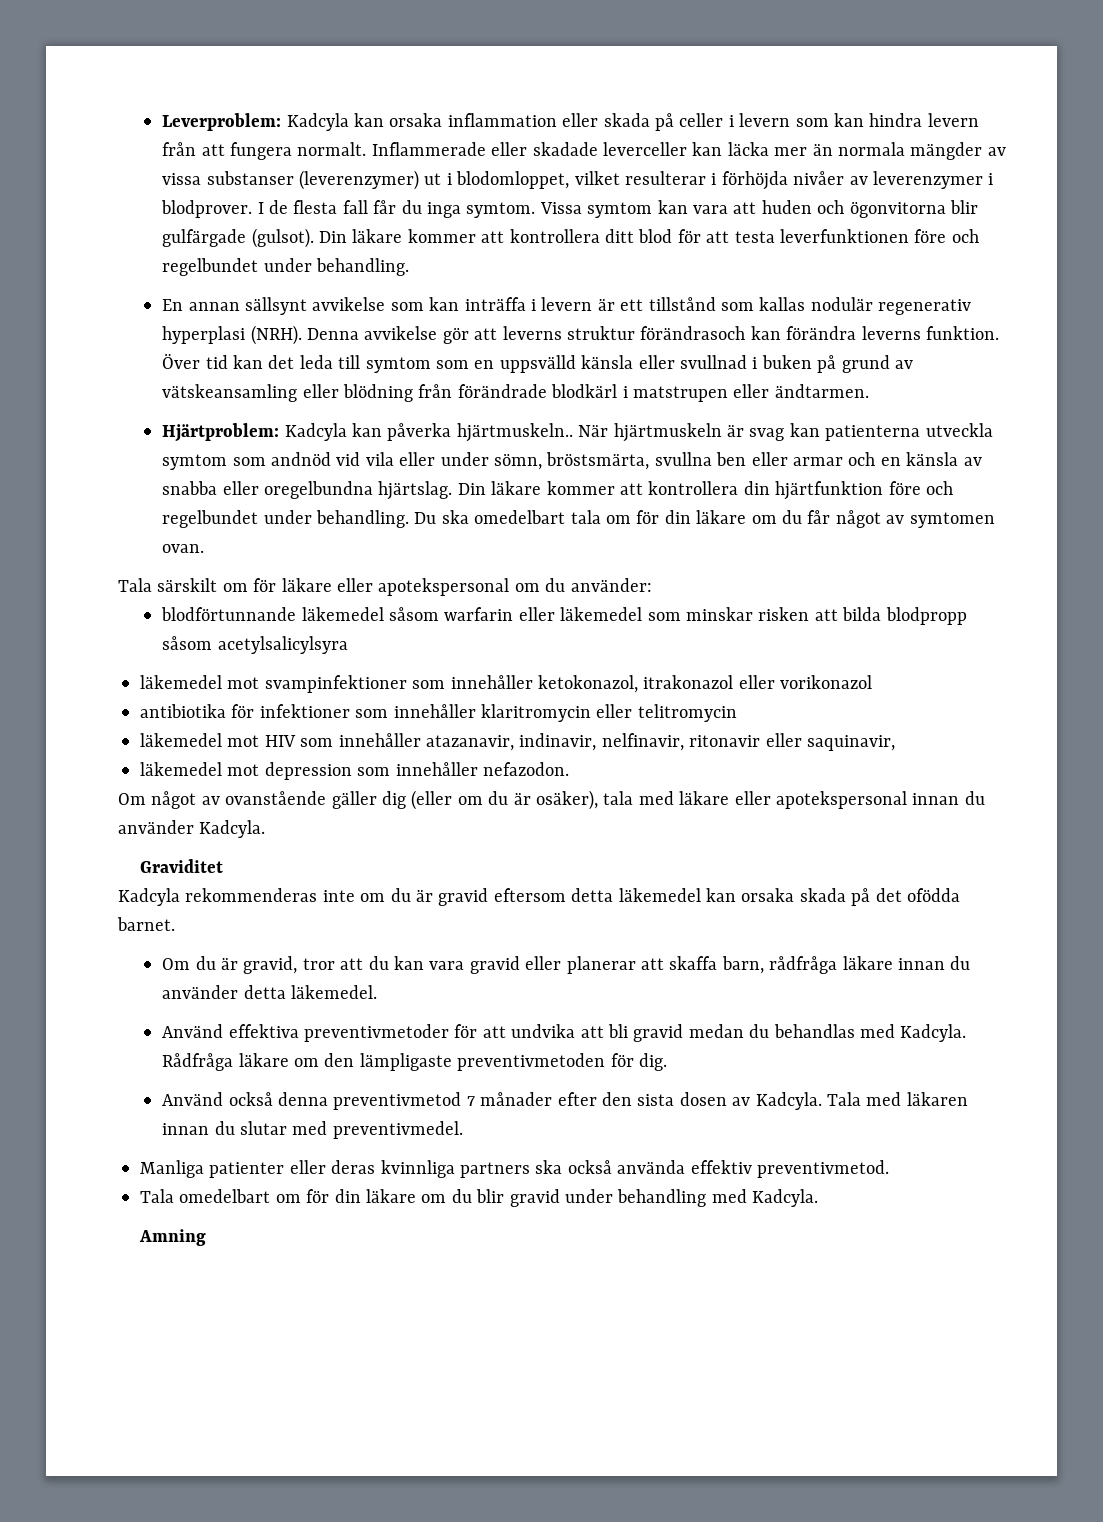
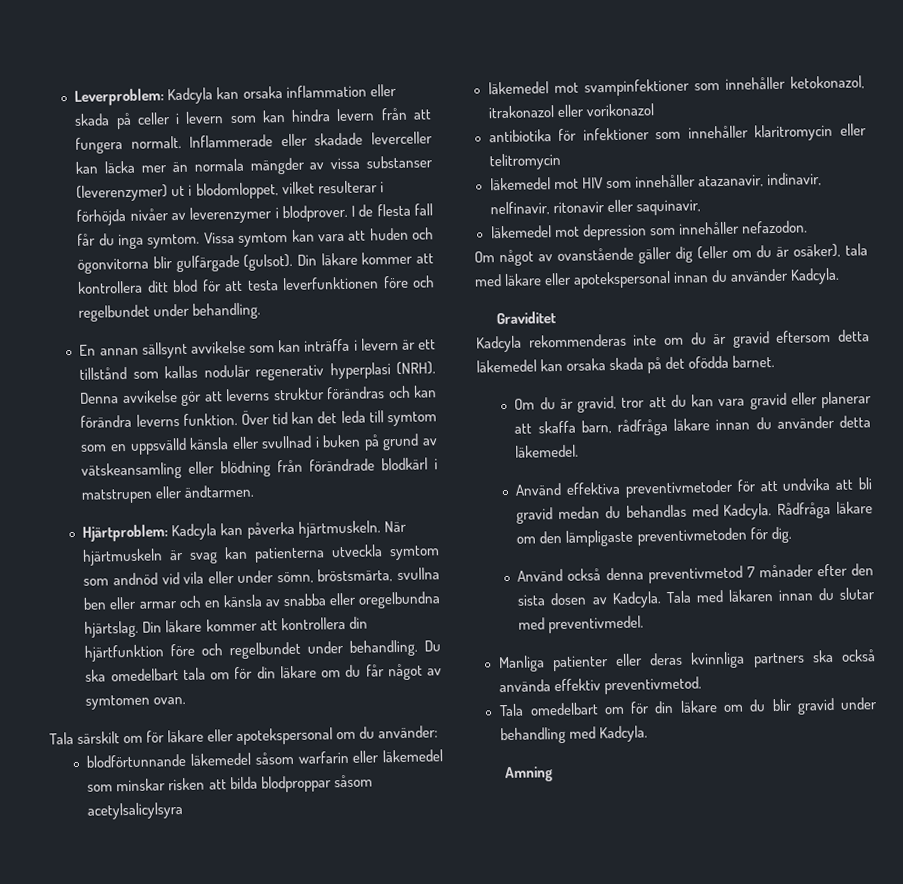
[640,326,746,340] förändrasoch -> [326,385,411,400] förändras och
[456,423,573,442] hjärtmuskeln.. -> [297,520,381,538] hjärtmuskeln.
[885,607,967,625] blodpropp -> [260,775,332,793] blodproppar

